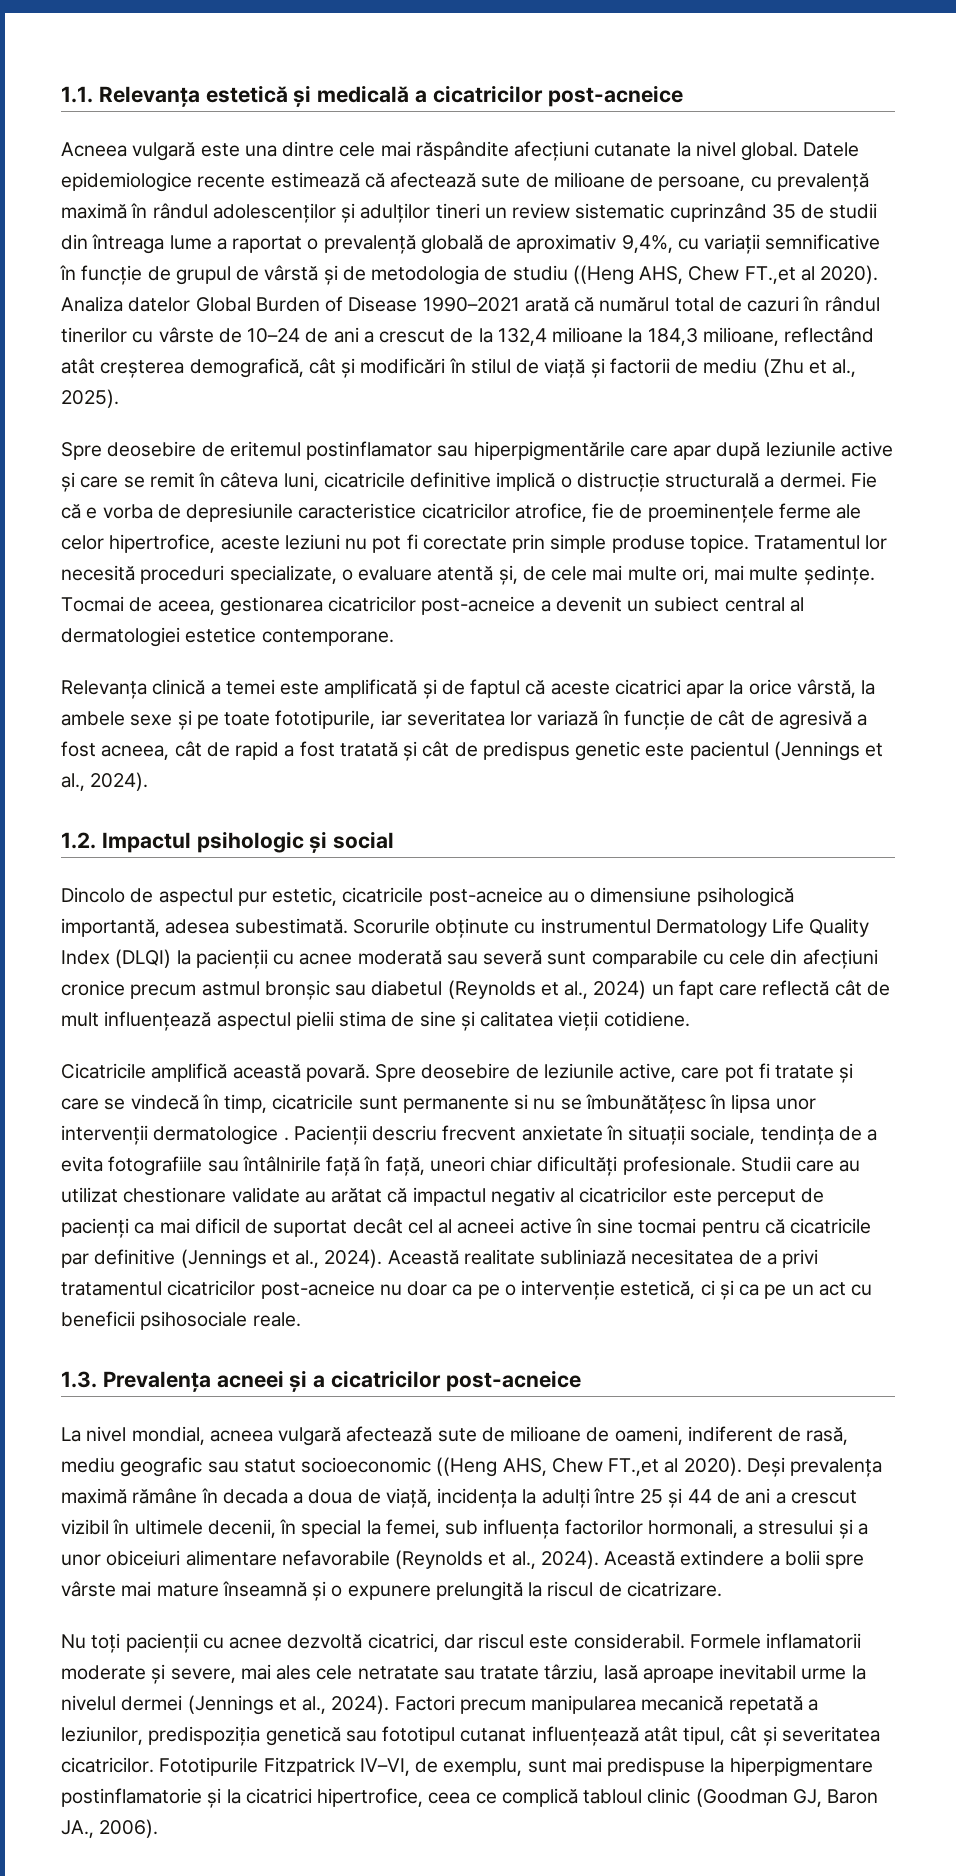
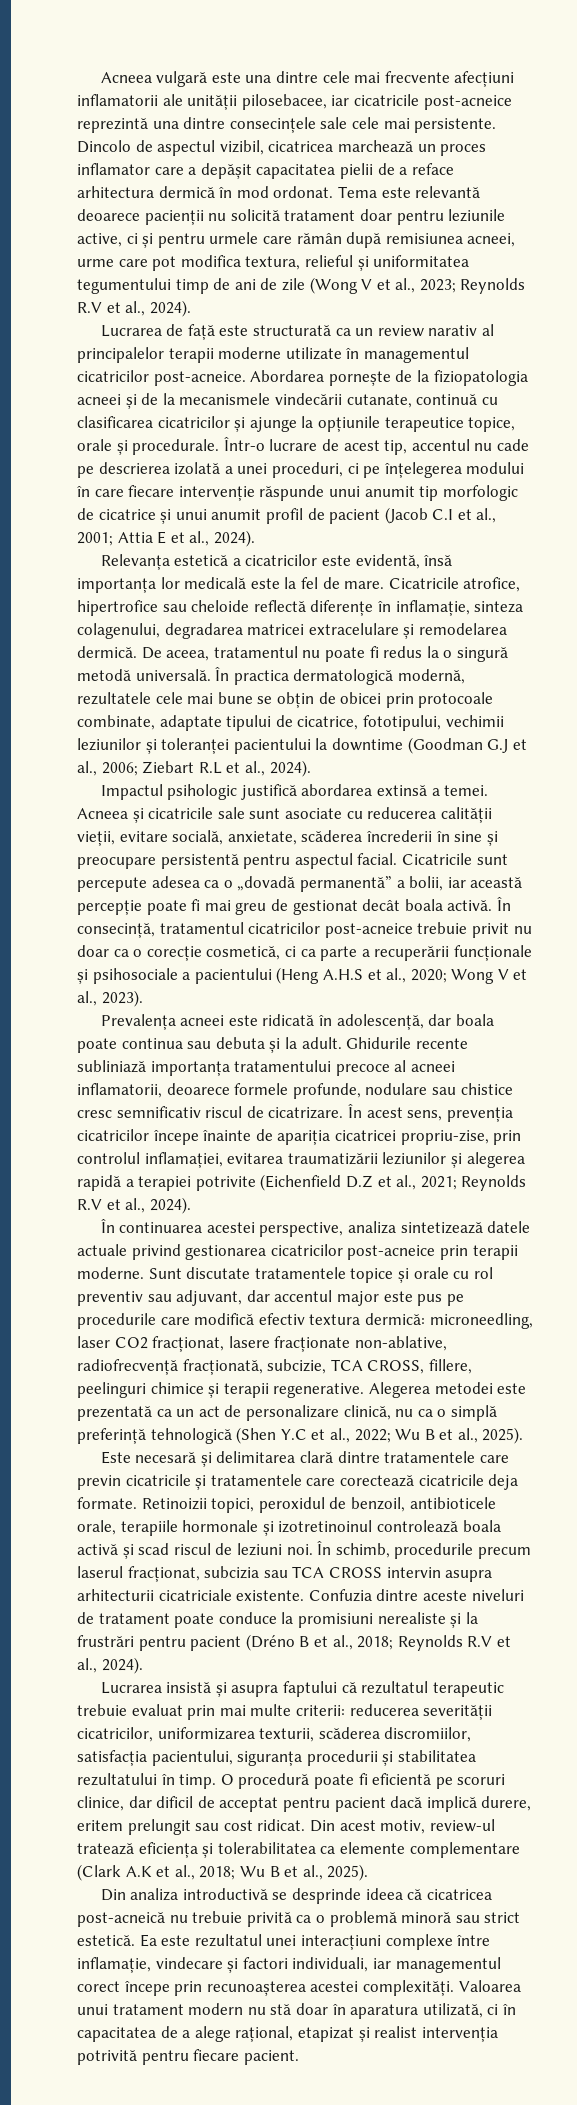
[61,85,683,107] 1.1. Relevanța estetică și medicală a cicatricilor post-acneice // -> (100, 77) none
[415,141,860,161] [61,172,869,192] [61,203,878,223] [61,234,881,254] [60,265,879,285] [61,296,880,312] [61,327,875,346] [61,358,857,378] [61,389,119,408] [61,441,893,461] [61,472,877,492] [61,503,862,523] [61,534,888,553] [61,565,875,585] [61,596,804,616] [61,627,394,647] [61,679,876,699] [61,710,868,730] [61,741,884,761] [61,772,149,791] [61,831,395,853] [61,887,794,907] [61,918,870,938] [61,949,878,969] [61,980,890,1000] [61,1011,690,1031] [61,1063,854,1083] [61,1094,816,1114] [61,1125,878,1145] [61,1156,861,1176] [61,1187,825,1207] [61,1218,872,1238] [61,1249,819,1269] [61,1280,873,1300] [61,1311,301,1330] [61,1370,581,1392] [61,1426,849,1446] [61,1457,883,1477] [61,1488,857,1508] [61,1519,868,1539] [61,1550,865,1569] [61,1581,722,1601] [61,1633,862,1653] [61,1664,866,1684] [61,1695,818,1715] [61,1726,880,1746] [61,1757,873,1777] [61,1788,879,1808] [61,1819,159,1838] răspândite afecțiuni cutanate la nivel global. Datele epidemiologice recente estimează că afectează sute de milioane de persoane, cu prevalență maximă în rândul adolescenților și adulților tineri un review sistematic cuprinzând 35 de studii din întreaga lume a raportat o prevalență globală de aproximativ 9,4%, cu variații semnificative în funcție de grupul de vârstă și de metodologia de studiu ((Heng AHS, Chew FT.,et al 2020). Analiza datelor Global Burden of Disease 1990–2021 arată că numărul total de cazuri în rândul tinerilor cu vârste de 10–24 de ani a crescut de la 132,4 milioane la 184,3 milioane, reflectând atât creșterea demografică, cât și modificări în stilul de viață și factorii de mediu (Zhu et al., 2025). // Spre deosebire de eritemul postinflamator sau hiperpigmentările care apar după leziunile active și care se remit în câteva luni, cicatricile definitive implică o distrucție structurală a dermei. Fie că e vorba de depresiunile caracteristice cicatricilor atrofice, fie de proeminențele ferme ale celor hipertrofice, aceste leziuni nu pot fi corectate prin simple produse topice. Tratamentul lor necesită proceduri specializate, o evaluare atentă și, de cele mai multe ori, mai multe ședințe. Tocmai de aceea, gestionarea cicatricilor post-acneice a devenit un subiect central al dermatologiei estetice contemporane. // Relevanța clinică a temei este amplificată și de faptul că aceste cicatrici apar la orice vârstă, la ambele sexe și pe toate fototipurile, iar severitatea lor variază în funcție de cât de agresivă a fost acneea, cât de rapid a fost tratată și cât de predispus genetic este pacientul (Jennings et al., 2024). // 1.2. Impactul psihologic și social // Dincolo de aspectul pur estetic, cicatricile post-acneice au o dimensiune psihologică importantă, adesea subestimată. Scorurile obținute cu instrumentul Dermatology Life Quality Index (DLQI) la pacienții cu acnee moderată sau severă sunt comparabile cu cele din afecțiuni cronice precum astmul bronșic sau diabetul (Reynolds et al., 2024) un fapt care reflectă cât de mult influențează aspectul pielii stima de sine și calitatea vieții cotidiene. // Cicatricile amplifică această povară. Spre deosebire de leziunile active, care pot fi tratate și care se vindecă în timp, cicatricile sunt permanente si nu se îmbunătățesc în lipsa unor intervenții dermatologice . Pacienții descriu frecvent anxietate în situații sociale, tendința de a evita fotografiile sau întâlnirile față în față, uneori chiar dificultăți profesionale. Studii care au utilizat chestionare validate au arătat că impactul negativ al cicatricilor este perceput de pacienți ca mai dificil de suportat decât cel al acneei active în sine tocmai pentru că cicatricile par definitive (Jennings et al., 2024). Această realitate subliniază necesitatea de a privi tratamentul cicatricilor post-acneice nu doar ca pe o intervenție estetică, ci și ca pe un act cu beneficii psihosociale reale. // 1.3. Prevalența acneei și a cicatricilor post-acneice // La nivel mondial, acneea vulgară afectează sute de milioane de oameni, indiferent de rasă, mediu geografic sau statut socioeconomic ((Heng AHS, Chew FT.,et al 2020). Deși prevalența maximă rămâne în decada a doua de viață, incidența la adulți între 25 și 44 de ani a crescut vizibil în ultimele decenii, în special la femei, sub influența factorilor hormonali, a stresului și a unor obiceiuri alimentare nefavorabile (Reynolds et al., 2024). Această extindere a bolii spre vârste mai mature înseamnă și o expunere prelungită la riscul de cicatrizare. // Nu toți pacienții cu acnee dezvoltă cicatrici, dar riscul este considerabil. Formele inflamatorii moderate și severe, mai ales cele netratate sau tratate târziu, lasă aproape inevitabil urme la nivelul dermei (Jennings et al., 2024). Factori precum manipularea mecanică repetată a leziunilor, predispoziția genetică sau fototipul cutanat influențează atât tipul, cât și severitatea cicatricilor. Fototipurile Fitzpatrick IV–VI, de exemplu, sunt mai predispuse la hiperpigmentare postinflamatorie și la cicatrici hipertrofice, ceea ce complică tabloul clinic (Goodman GJ, Baron JA., 2006). -> [384,71,515,87] [77,94,512,110] [77,117,497,133] [77,140,487,156] [77,163,454,179] [77,186,481,198] [77,209,506,225] [77,232,516,248] [77,255,470,271] [77,277,526,294] [77,300,191,317] [100,324,494,340] [77,347,469,363] [77,370,528,386] [77,393,498,409] [77,416,516,432] [77,437,529,455] [77,462,525,478] [77,485,518,501] [77,507,497,524] [77,530,255,547] [100,554,453,570] [77,577,521,593] [77,600,524,616] [77,623,507,639] [77,646,508,662] [77,667,465,685] [77,692,494,708] [77,715,504,731] [77,737,527,754] [77,760,311,777] [100,784,489,800] [77,807,492,823] [77,830,498,846] [77,853,508,869] [77,876,523,892] [77,897,511,915] [77,922,532,938] [77,945,532,961] [77,967,528,984] [77,990,143,1007] [100,1014,494,1030] [77,1037,468,1053] [77,1060,455,1076] [77,1083,513,1099] [77,1104,513,1122] [77,1129,522,1145] [77,1152,525,1168] [77,1174,527,1191] [77,1197,191,1214] [100,1219,531,1237] [77,1244,518,1260] [77,1267,493,1283] [77,1290,464,1306] [77,1313,533,1329] [77,1336,447,1352] [77,1359,472,1375] [77,1382,527,1398] [77,1405,497,1421] [77,1427,524,1444] [100,1451,509,1467] [77,1474,519,1490] [77,1497,496,1513] [77,1520,501,1536] [77,1541,531,1559] [77,1566,493,1582] [77,1589,524,1602] [77,1612,478,1628] [77,1634,511,1651] [77,1657,143,1674] [100,1681,504,1697] [77,1704,493,1720] [77,1727,472,1742] [77,1750,476,1766] [77,1773,506,1789] [77,1796,532,1812] [77,1819,495,1835] [77,1842,520,1858] [77,1864,369,1881] [100,1888,492,1904] [77,1911,521,1927] [77,1934,491,1950] [77,1957,501,1973] [77,1980,521,1996] [77,2003,516,2019] [77,2026,498,2042] [77,2049,299,2065] frecvente afecțiuni inflamatorii ale unității pilosebacee, iar cicatricile post-acneice reprezintă una dintre consecințele sale cele mai persistente. Dincolo de aspectul vizibil, cicatricea marchează un proces inflamator care a depășit capacitatea pielii de a reface arhitectura dermică în mod ordonat. Tema este relevantă deoarece pacienții nu solicită tratament doar pentru leziunile active, ci și pentru urmele care rămân după remisiunea acneei, urme care pot modifica textura, relieful și uniformitatea tegumentului timp de ani de zile (Wong V et al., 2023; Reynolds R.V et al., 2024). // Lucrarea de față este structurată ca un review narativ al principalelor terapii moderne utilizate în managementul cicatricilor post-acneice. Abordarea pornește de la fiziopatologia acneei și de la mecanismele vindecării cutanate, continuă cu clasificarea cicatricilor și ajunge la opțiunile terapeutice topice, orale și procedurale. Într-o lucrare de acest tip, accentul nu cade pe descrierea izolată a unei proceduri, ci pe înțelegerea modului în care fiecare intervenție răspunde unui anumit tip morfologic de cicatrice și unui anumit profil de pacient (Jacob C.I et al., 2001; Attia E et al., 2024). // Relevanța estetică a cicatricilor este evidentă, însă importanța lor medicală este la fel de mare. Cicatricile atrofice, hipertrofice sau cheloide reflectă diferențe în inflamație, sinteza colagenului, degradarea matricei extracelulare și remodelarea dermică. De aceea, tratamentul nu poate fi redus la o singură metodă universală. În practica dermatologică modernă, rezultatele cele mai bune se obțin de obicei prin protocoale combinate, adaptate tipului de cicatrice, fototipului, vechimii leziunilor și toleranței pacientului la downtime (Goodman G.J et al., 2006; Ziebart R.L et al., 2024). // Impactul psihologic justifică abordarea extinsă a temei. Acneea și cicatricile sale sunt asociate cu reducerea calității vieții, evitare socială, anxietate, scăderea încrederii în sine și preocupare persistentă pentru aspectul facial. Cicatricile sunt percepute adesea ca o „dovadă permanentă” a bolii, iar această percepție poate fi mai greu de gestionat decât boala activă. În consecință, tratamentul cicatricilor post-acneice trebuie privit nu doar ca o corecție cosmetică, ci ca parte a recuperării funcționale și psihosociale a pacientului (Heng A.H.S et al., 2020; Wong V et al., 2023). // Prevalența acneei este ridicată în adolescență, dar boala poate continua sau debuta și la adult. Ghidurile recente subliniază importanța tratamentului precoce al acneei inflamatorii, deoarece formele profunde, nodulare sau chistice cresc semnificativ riscul de cicatrizare. În acest sens, prevenția cicatricilor începe înainte de apariția cicatricei propriu-zise, prin controlul inflamației, evitarea traumatizării leziunilor și alegerea rapidă a terapiei potrivite (Eichenfield D.Z et al., 2021; Reynolds R.V et al., 2024). // În continuarea acestei perspective, analiza sintetizează datele actuale privind gestionarea cicatricilor post-acneice prin terapii moderne. Sunt discutate tratamentele topice și orale cu rol preventiv sau adjuvant, dar accentul major este pus pe procedurile care modifică efectiv textura dermică: microneedling, laser CO2 fracționat, lasere fracționate non-ablative, radiofrecvență fracționată, subcizie, TCA CROSS, fillere, peelinguri chimice și terapii regenerative. Alegerea metodei este prezentată ca un act de personalizare clinică, nu ca o simplă preferință tehnologică (Shen Y.C et al., 2022; Wu B et al., 2025). // Este necesară și delimitarea clară dintre tratamentele care previn cicatricile și tratamentele care corectează cicatricile deja formate. Retinoizii topici, peroxidul de benzoil, antibioticele orale, terapiile hormonale și izotretinoinul controlează boala activă și scad riscul de leziuni noi. În schimb, procedurile precum laserul fracționat, subcizia sau TCA CROSS intervin asupra arhitecturii cicatriciale existente. Confuzia dintre aceste niveluri de tratament poate conduce la promisiuni nerealiste și la frustrări pentru pacient (Dréno B et al., 2018; Reynolds R.V et al., 2024). // Lucrarea insistă și asupra faptului că rezultatul terapeutic trebuie evaluat prin mai multe criterii: reducerea severității cicatricilor, uniformizarea texturii, scăderea discromiilor, satisfacția pacientului, siguranța procedurii și stabilitatea rezultatului în timp. O procedură poate fi eficientă pe scoruri clinice, dar dificil de acceptat pentru pacient dacă implică durere, eritem prelungit sau cost ridicat. Din acest motiv, review-ul tratează eficiența și tolerabilitatea ca elemente complementare (Clark A.K et al., 2018; Wu B et al., 2025). // Din analiza introductivă se desprinde ideea că cicatricea post-acneică nu trebuie privită ca o problemă minoră sau strict estetică. Ea este rezultatul unei interacțiuni complexe între inflamație, vindecare și factori individuali, iar managementul corect începe prin recunoașterea acestei complexități. Valoarea unui tratament modern nu stă doar în aparatura utilizată, ci în capacitatea de a alege rațional, etapizat și realist intervenția potrivită pentru fiecare pacient.

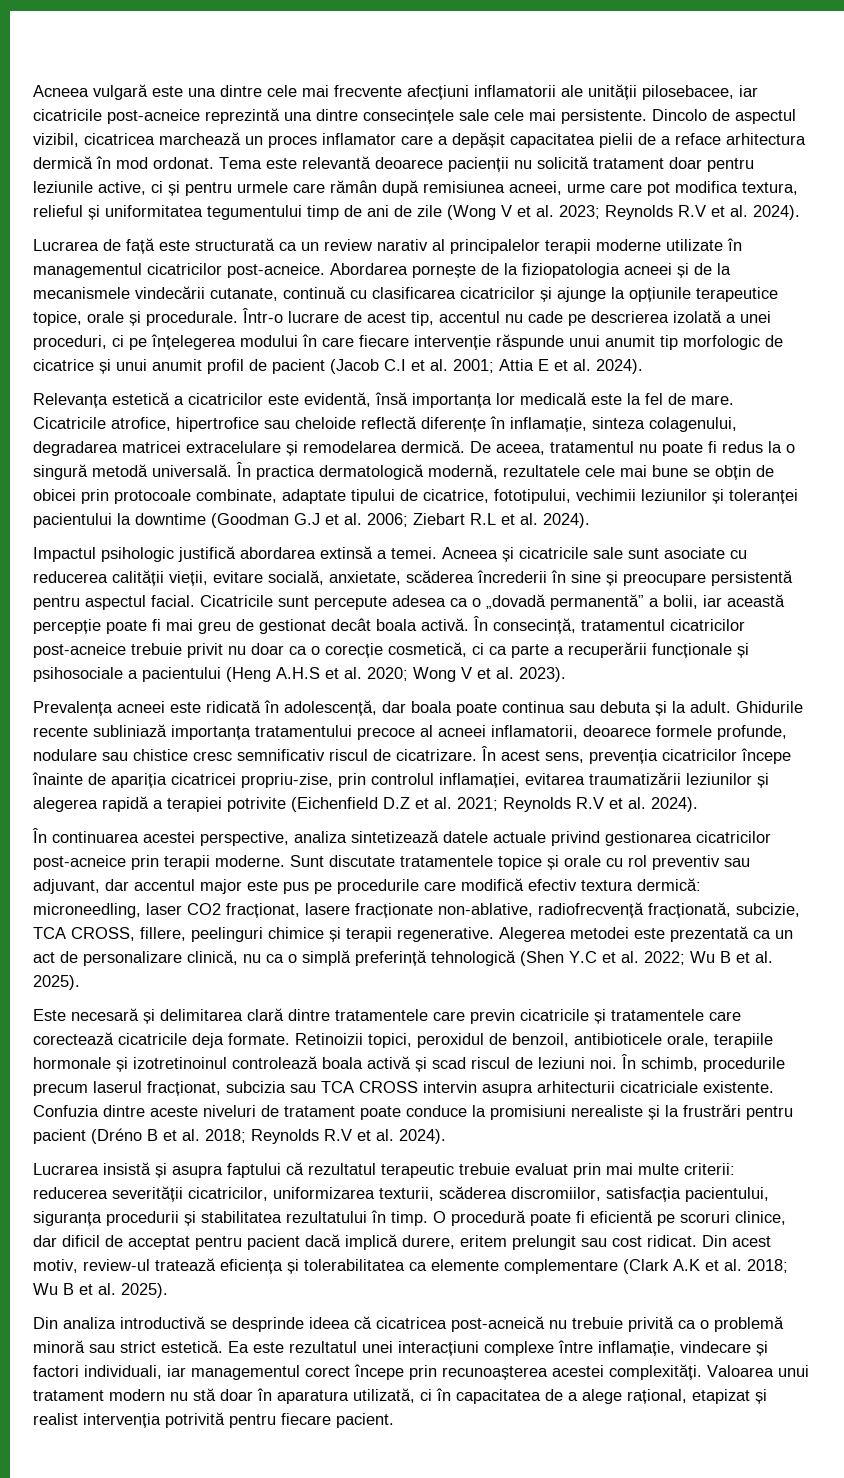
[395,278,416,293] al., -> [536,205,554,217] al.
[125,301,146,316] al., -> [730,205,748,217] al.
[476,508,497,523] al., -> [430,359,448,371] al.
[189,531,210,546] al., -> [573,359,591,371] al.
[77,761,97,776] al., -> [344,513,362,525] al.
[244,761,265,776] al., -> [520,513,538,525] al.
[386,968,407,983] al., -> [344,667,362,679] al.
[77,991,97,1006] al., -> [496,667,514,679] al.
[396,1175,417,1190] al., -> [434,797,452,809] al.
[125,1198,146,1213] al., -> [628,797,646,809] al.
[329,1428,350,1443] al., -> [621,951,639,963] al.
[457,1428,478,1443] al., -> [755,951,773,963] al.
[332,1635,353,1650] al., -> [182,1129,200,1141] al.
[77,1658,97,1673] al., -> [376,1129,394,1141] al.
[174,1865,195,1880] al., -> [724,1259,742,1271] al.
[302,1865,323,1880] al., -> [98,1283,116,1295] al.

